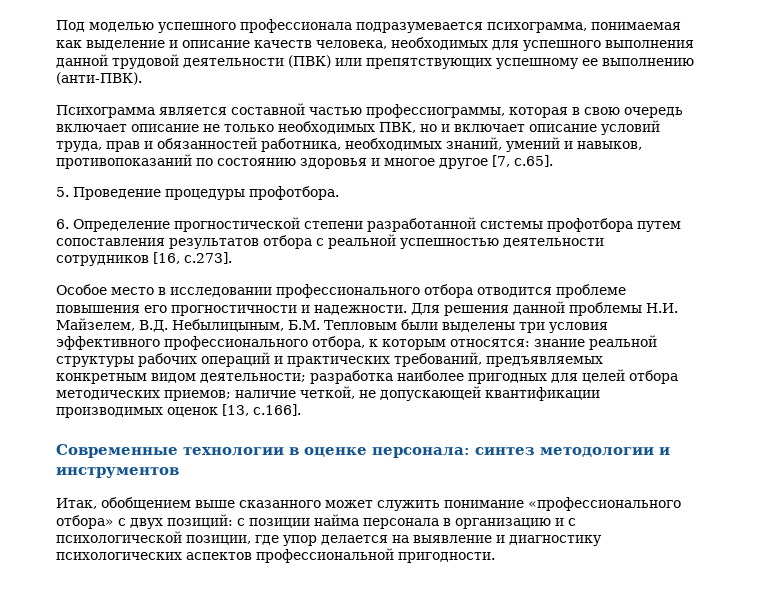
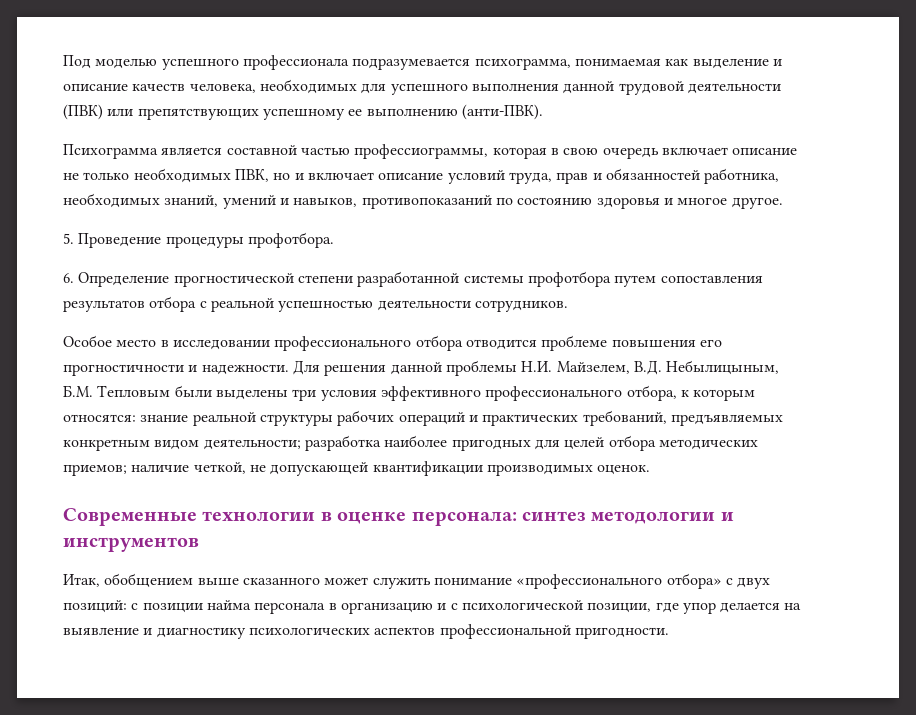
[439,155,553,169] другое [7, с.65]. -> [731,197,783,209] другое.
[56,252,232,266] сотрудников [16, с.273]. -> [474,300,568,312] сотрудников.
[167,404,301,417] оценок [13, с.166]. -> [597,465,651,475] оценок.

